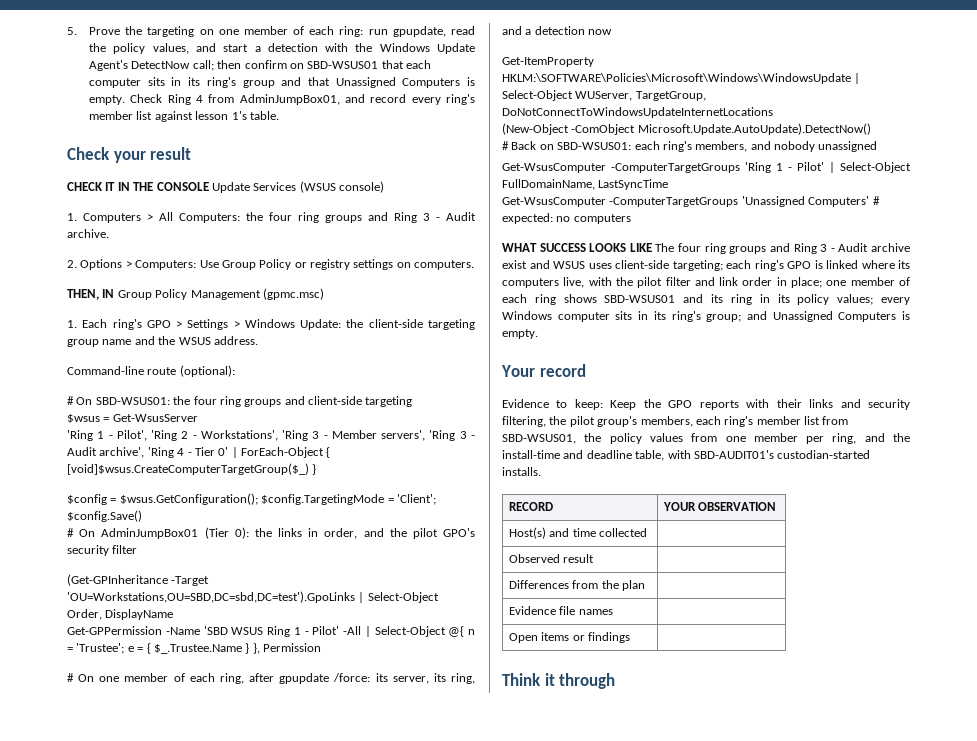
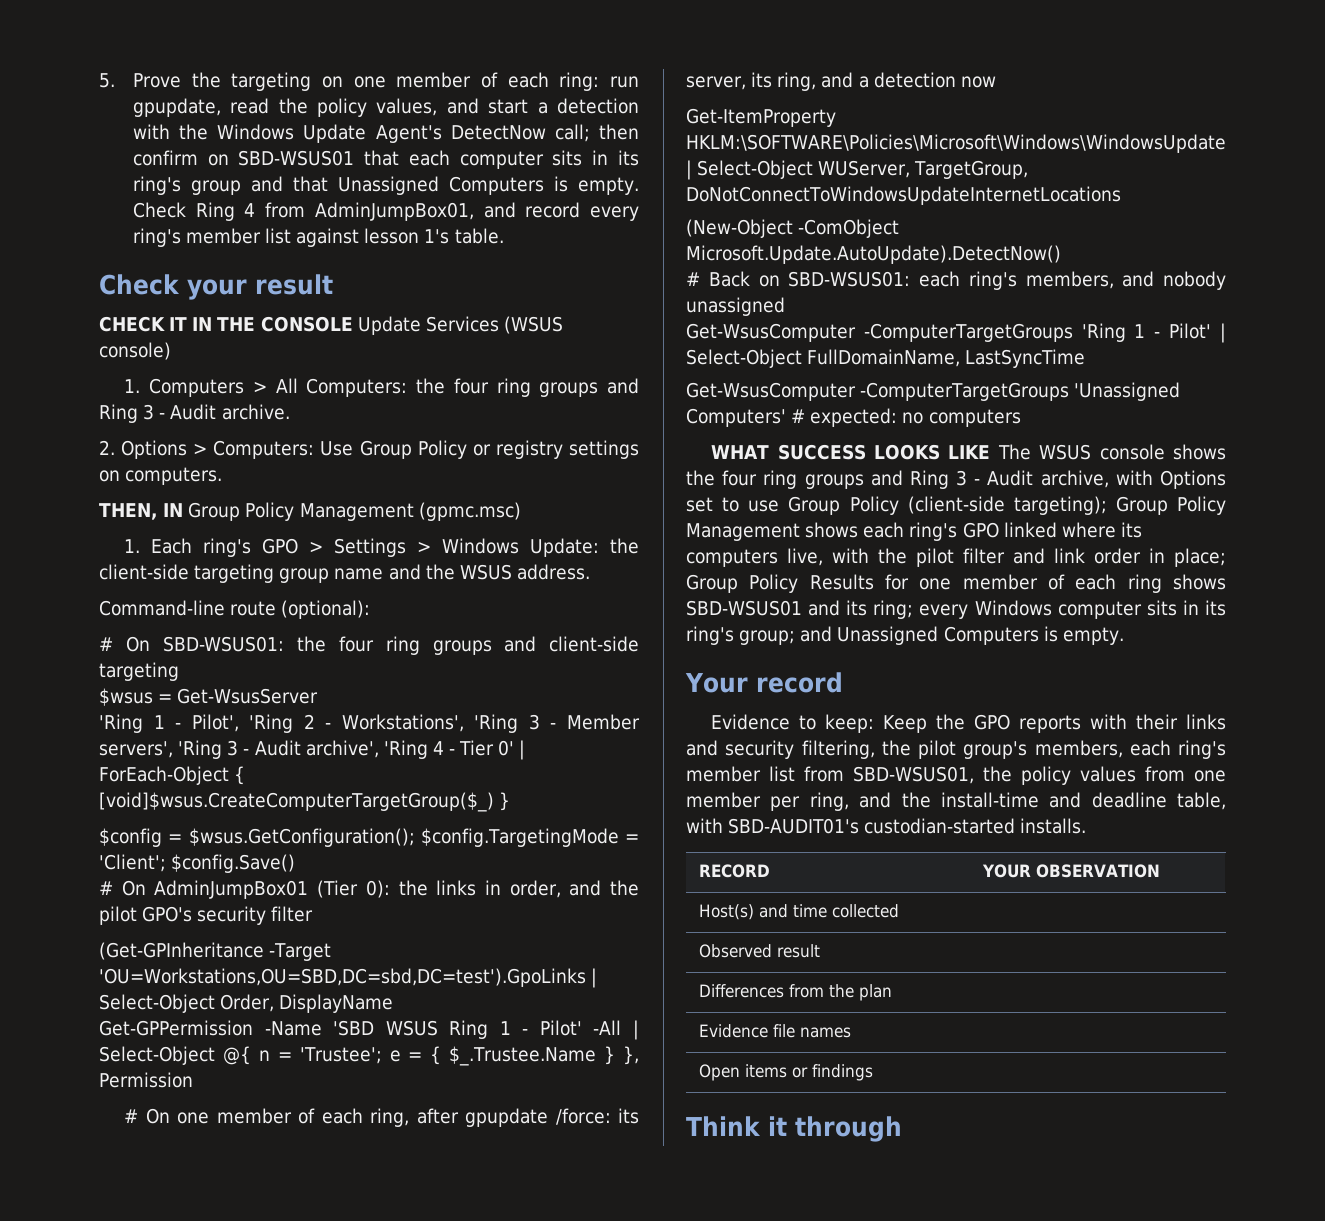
[678,243,911,254] [502,260,723,271] four ring groups and Ring 3 - Audit archive exist and WSUS uses client-side targeting; -> [1039,444,1226,460] [686,470,1226,489] [686,496,1227,515] [686,522,859,541] WSUS console shows the four ring groups and Ring 3 - Audit archive, with Options set to use Group Policy (client-side targeting); Group Policy Management shows
[814,260,823,269] is -> (999, 530) none
(823, 282) none -> [686,574,909,593] Group Policy Results for
[730,294,874,305] ring in its policy values; -> [873,600,914,619] ring;

